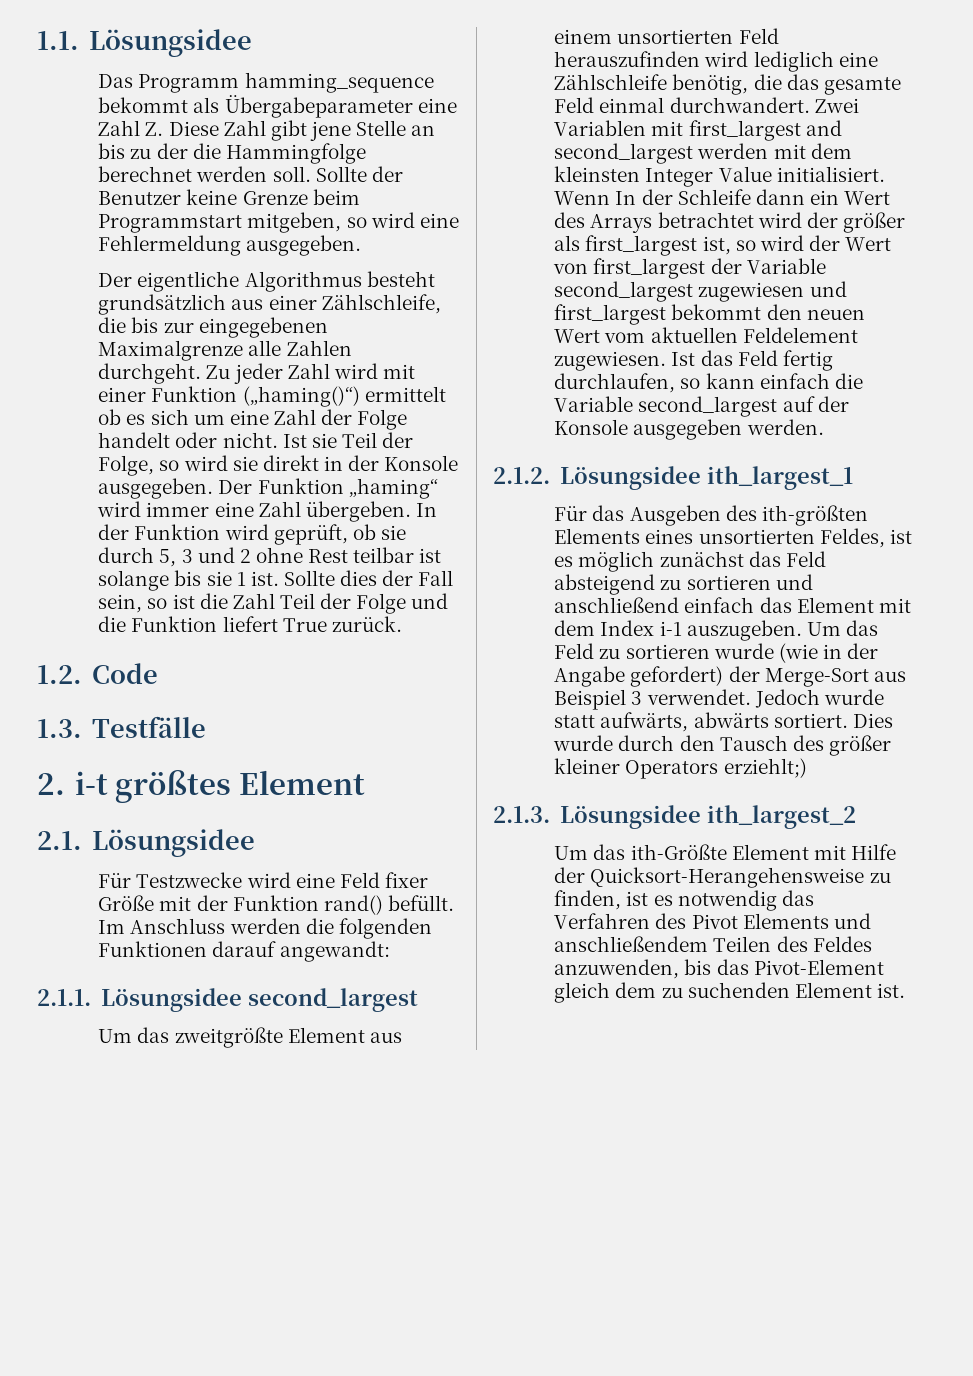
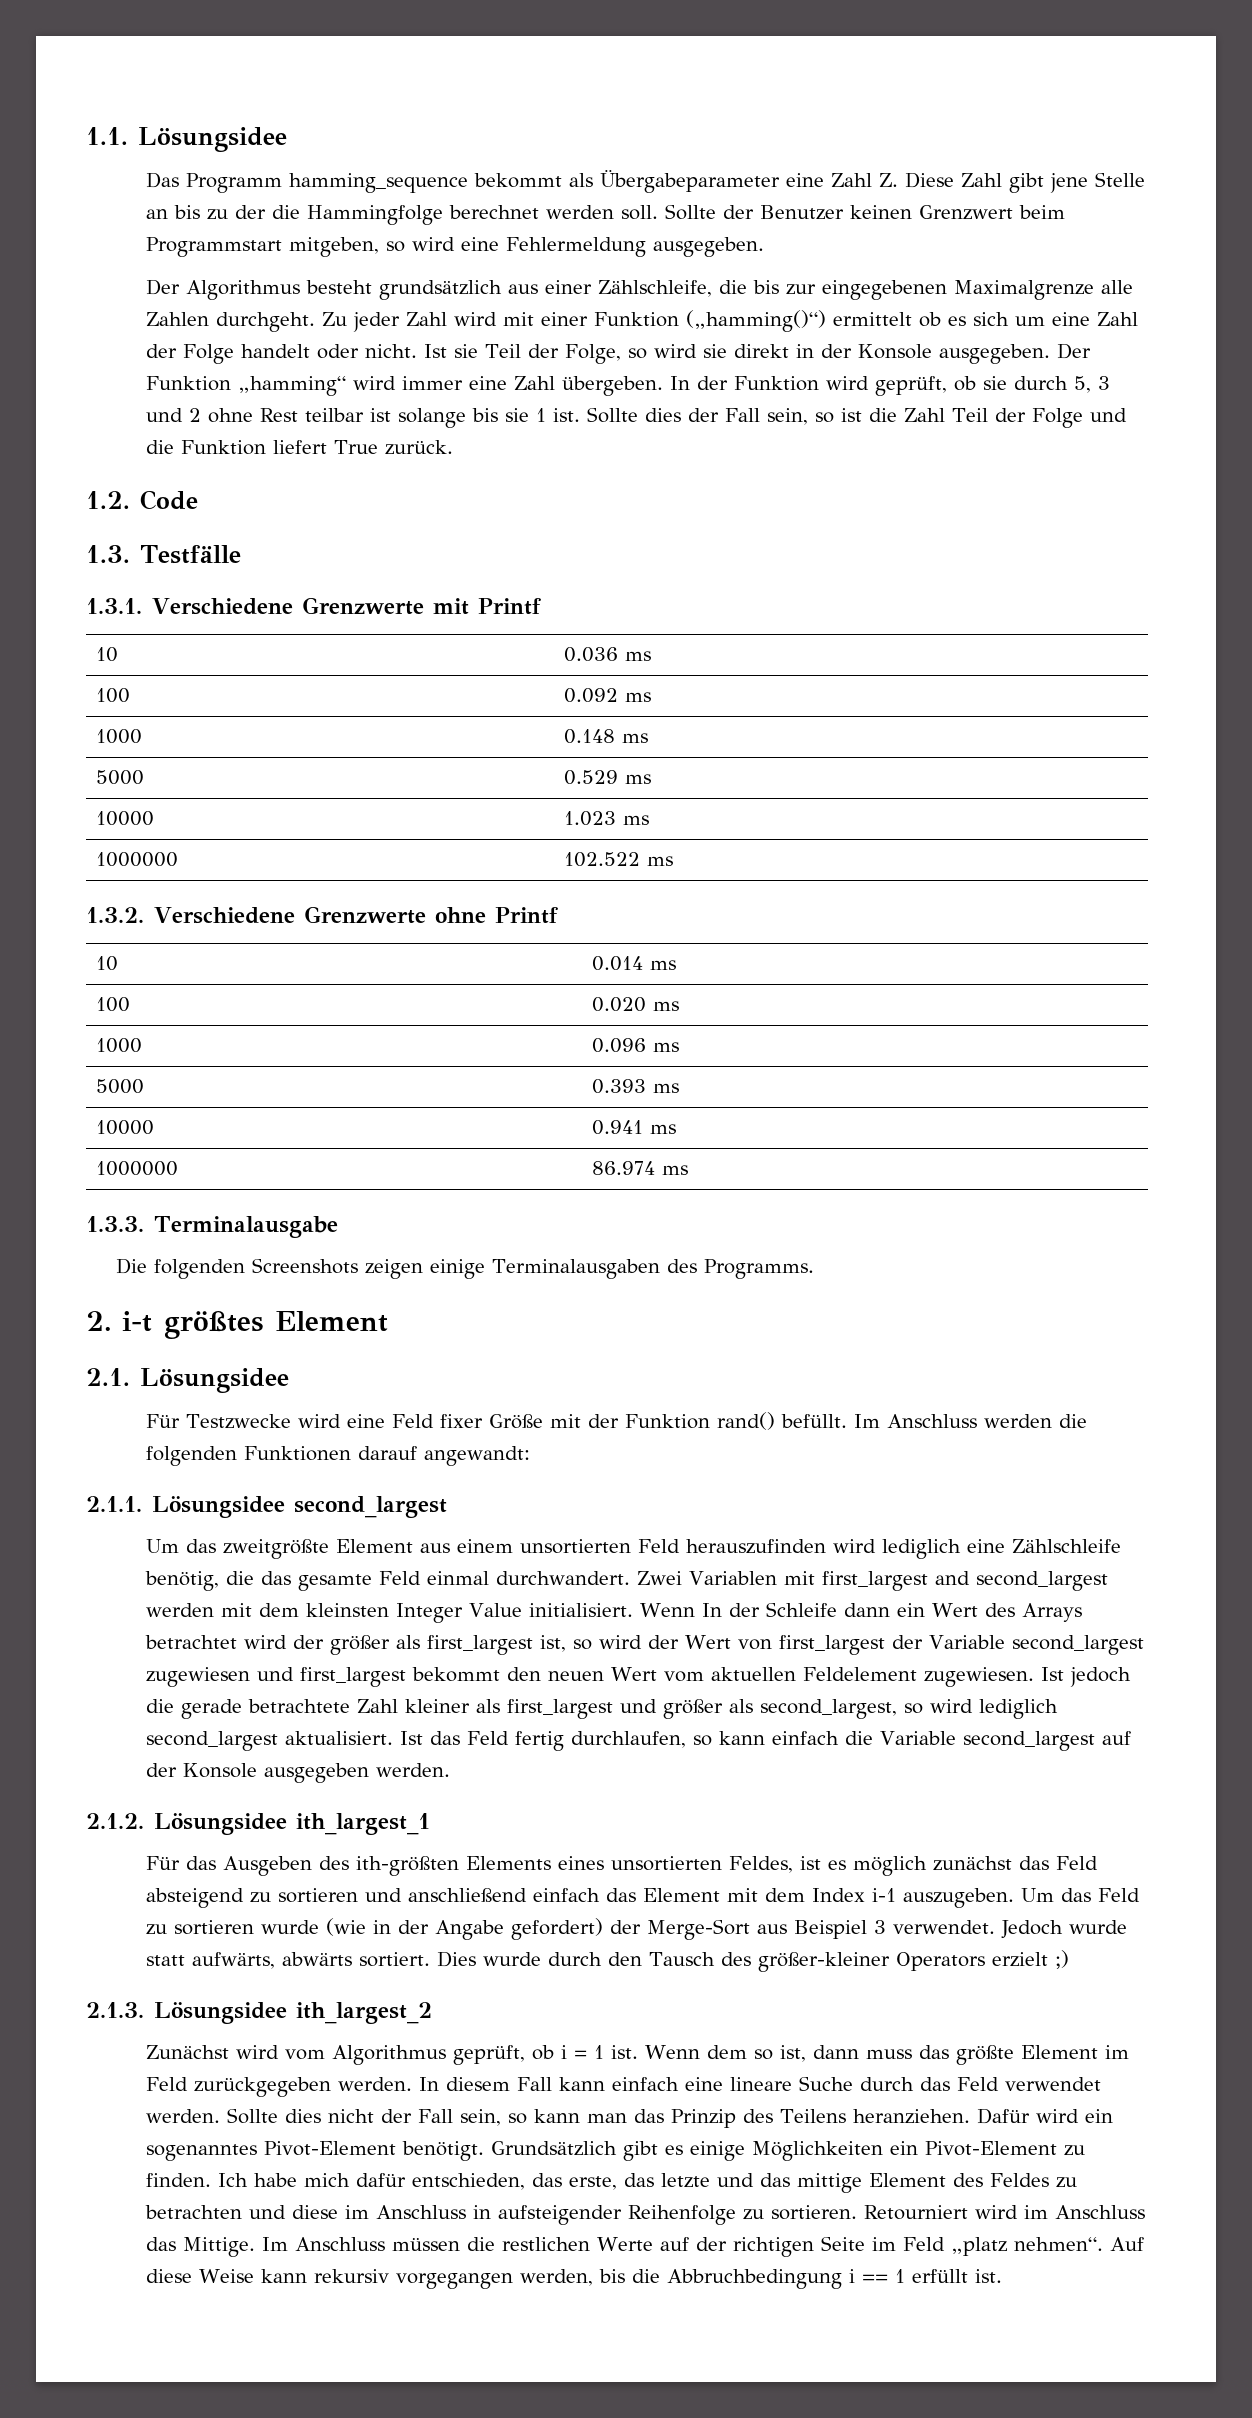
[186,189,308,205] keine Grenze -> [850,205,1014,220] keinen Grenzwert
[137,271,240,292] eigentliche -> (181, 287) none
[242,386,360,407] („haming()“) -> [686,310,827,332] („hamming()“)
[348,478,438,499] „haming“ -> [238,376,347,396] „hamming“
(206, 727) none -> [86,597,542,615] [96,647,119,662] [564,647,652,662] [96,688,131,703] [564,688,652,703] [96,729,143,744] [564,729,649,744] [96,770,145,785] [564,770,652,785] [96,811,155,826] [564,811,650,826] [96,852,179,867] [564,852,674,867] [86,906,559,924] [96,956,119,971] [592,956,677,971] [96,997,131,1012] [592,997,680,1012] [96,1038,143,1053] [592,1038,680,1053] [96,1079,145,1094] [592,1079,680,1094] [96,1120,155,1135] [592,1120,677,1135] [96,1161,179,1176] [592,1161,689,1175] [86,1216,339,1238] [116,1258,815,1279] // 1.3.1. Verschiedene Grenzwerte mit Printf // 10 | 0.036 ms // 100 | 0.092 ms // 1000 | 0.148 ms // 5000 | 0.529 ms // 10000 | 1.023 ms // 1000000 | 102.522 ms // 1.3.2. Verschiedene Grenzwerte ohne Printf // 10 | 0.014 ms // 100 | 0.020 ms // 1000 | 0.096 ms // 5000 | 0.393 ms // 10000 | 0.941 ms // 1000000 | 86.974 ms // 1.3.3. Terminalausgabe // Die folgenden Screenshots zeigen einige Terminalausgaben des Programms.
(696, 359) none -> [1070,1667,1132,1687] [146,1699,1059,1719] [146,1731,424,1751] jedoch die gerade betrachtete Zahl kleiner als first_largest und größer als second_largest, so wird lediglich second_largest aktualisiert. Ist
[829,735,892,756] [554,758,807,779] größer kleiner Operators erziehlt;) -> [758,1950,1070,1972] größer-kleiner Operators erzielt ;)
[554,844,897,860] [554,867,891,888] [554,890,814,911] [554,913,871,929] [554,936,872,952] [554,959,884,979] [554,982,872,1003] Um das ith-Größte Element mit Hilfe der Quicksort-Herangehensweise zu finden, ist es notwendig das Verfahren des Pivot Elements und anschließendem Teilen des Feldes anzuwenden, bis das Pivot-Element gleich dem zu suchenden Element -> [146,2045,1130,2065] [146,2076,1102,2097] [146,2108,1114,2128] [146,2141,1086,2161] [146,2173,1078,2193] [145,2205,1146,2225] [146,2236,1145,2257] [146,2269,969,2289] Zunächst wird vom Algorithmus geprüft, ob i = 1 ist. Wenn dem so ist, dann muss das größte Element im Feld zurückgegeben werden. In diesem Fall kann einfach eine lineare Suche durch das Feld verwendet werden. Sollte dies nicht der Fall sein, so kann man das Prinzip des Teilens heranziehen. Dafür wird ein sogenanntes Pivot-Element benötigt. Grundsätzlich gibt es einige Möglichkeiten ein Pivot-Element zu finden. Ich habe mich dafür entschieden, das erste, das letzte und das mittige Element des Feldes zu betrachten und diese im Anschluss in aufsteigender Reihenfolge zu sortieren. Retourniert wird im Anschluss das Mittige. Im Anschluss müssen die restlichen Werte auf der richtigen Seite im Feld „platz nehmen“. Auf diese Weise kann rekursiv vorgegangen werden, bis die Abbruchbedingung i == 1 erfüllt

